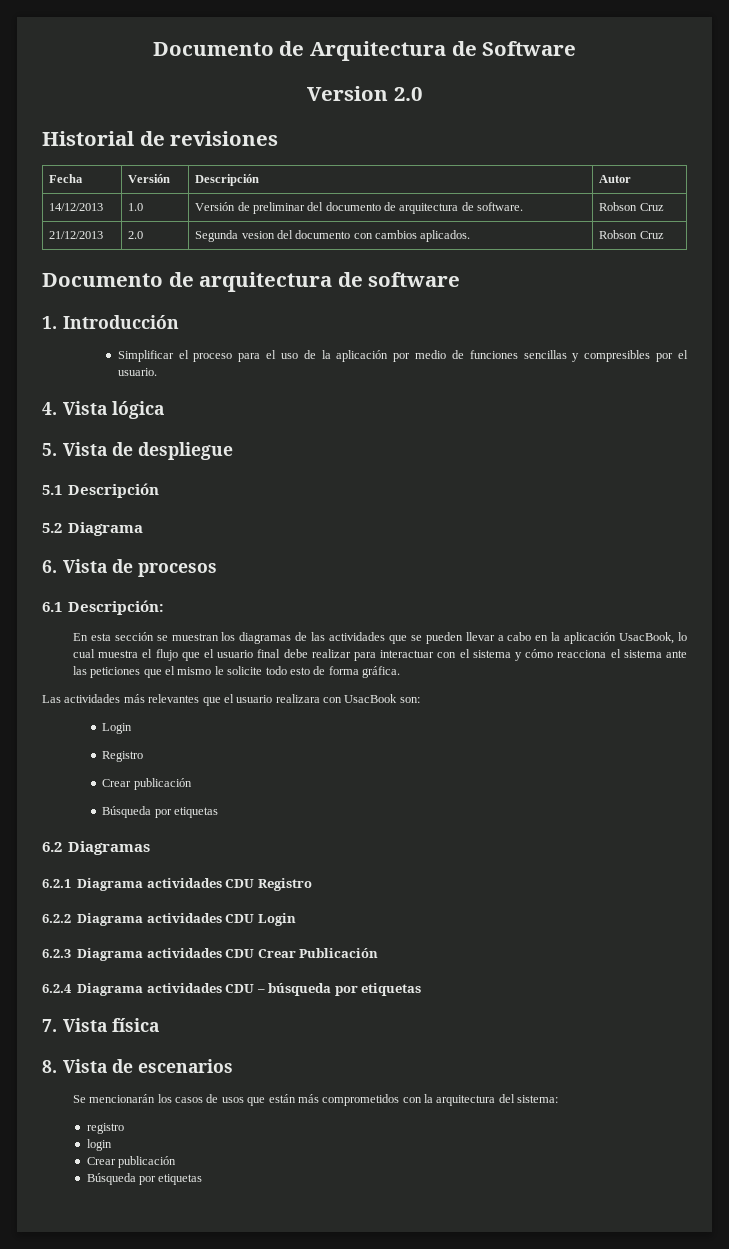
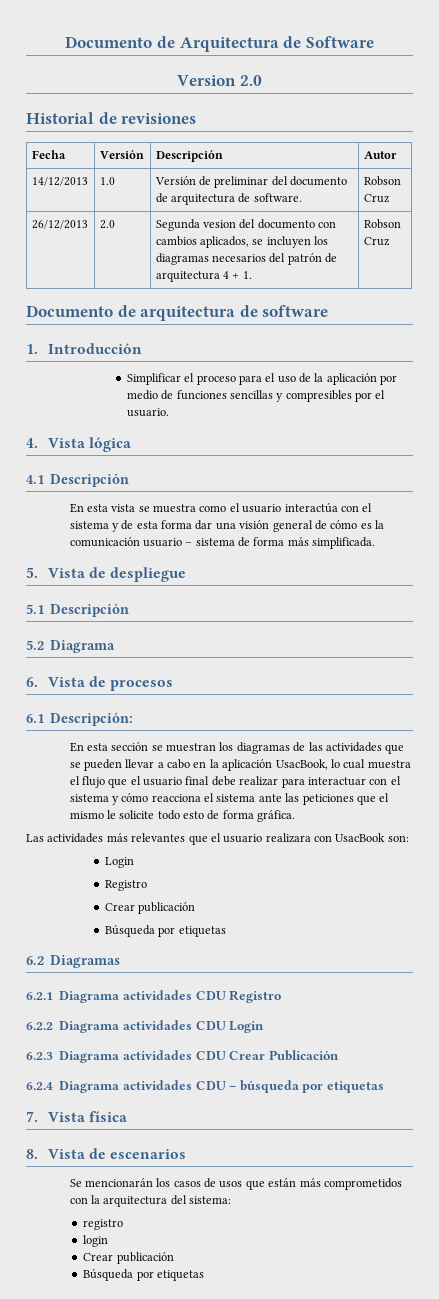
[49,231,104,239] 21/12/2013 -> [31,220,88,229] 26/12/2013
[420,230,471,242] aplicados. -> [200,236,329,248] [155,253,338,265] [155,271,252,282] aplicados, se incluyen los diagramas necesarios del patrón de arquitectura 4 + 1.
(165, 410) none -> [26,473,130,487] [69,502,373,513] [69,520,385,532] [69,537,376,549] // 4.1 Descripción // En esta vista se muestra como el usuario interactúa con el sistema y de esta forma dar una visión general de cómo es la comunicación usuario – sistema de forma más simplificada.

